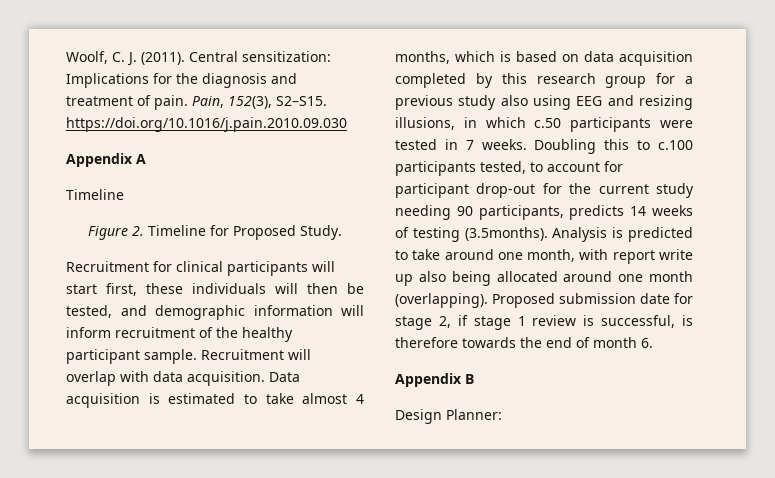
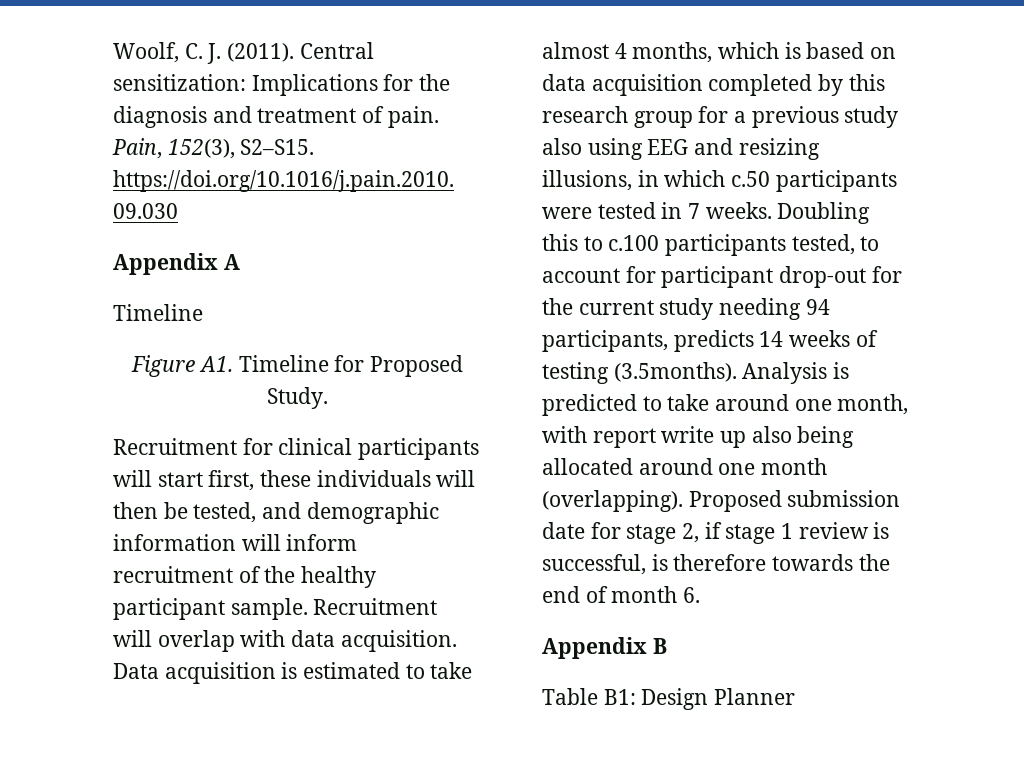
[132,226,144,236] 2. -> [198,356,233,372] A1.
[456,206,473,216] 90 -> [805,299,830,315] 94
[395,409,502,424] Design Planner: -> [542,688,796,710] Table B1: Design Planner

